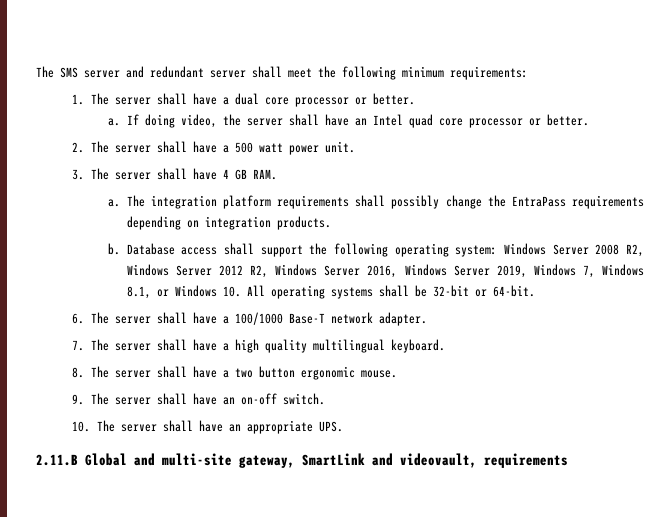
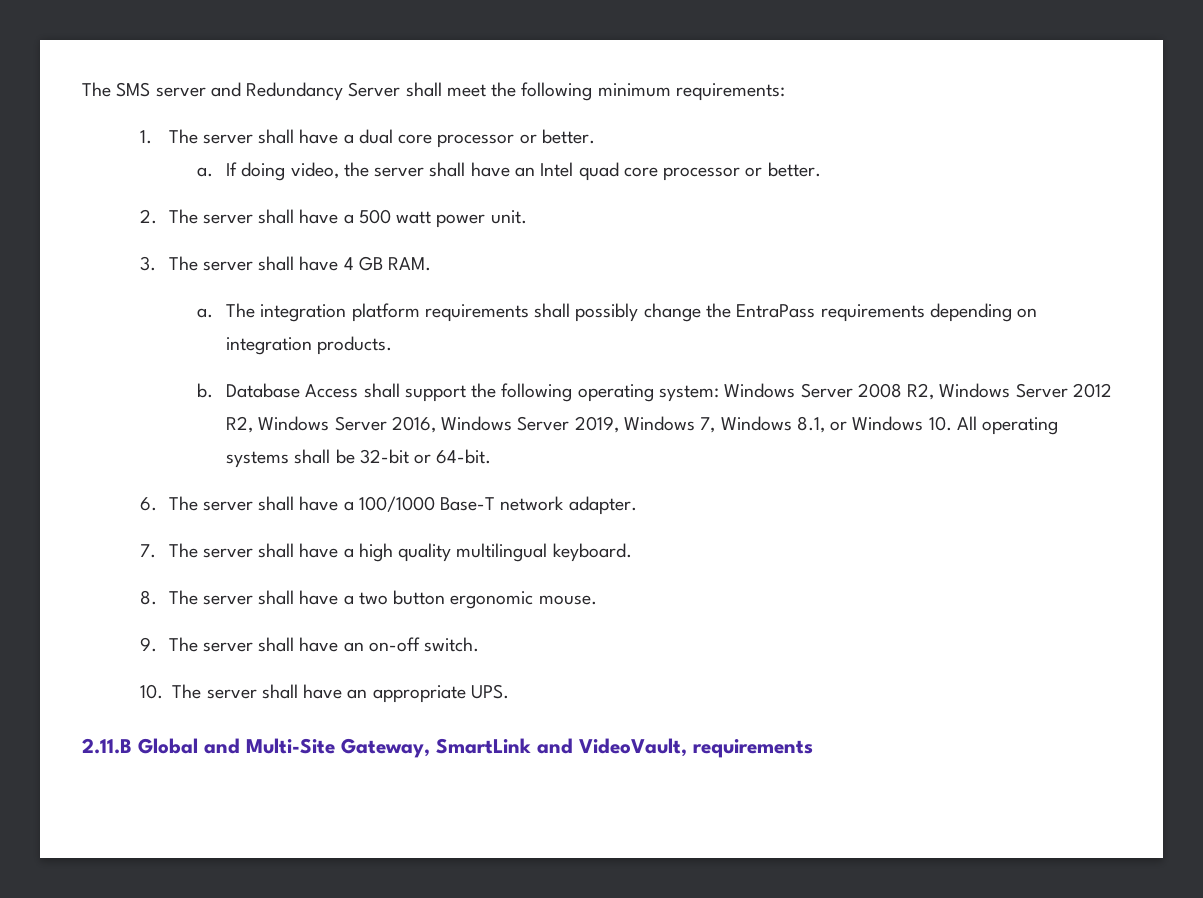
[150,66,246,78] redundant server -> [246,82,401,101] Redundancy Server
[181,247,218,255] access -> [305,384,359,398] Access
[162,453,295,468] multi-site gateway, -> [246,738,430,758] Multi-Site Gateway,
[400,453,477,468] videovault, -> [579,738,687,757] VideoVault,

